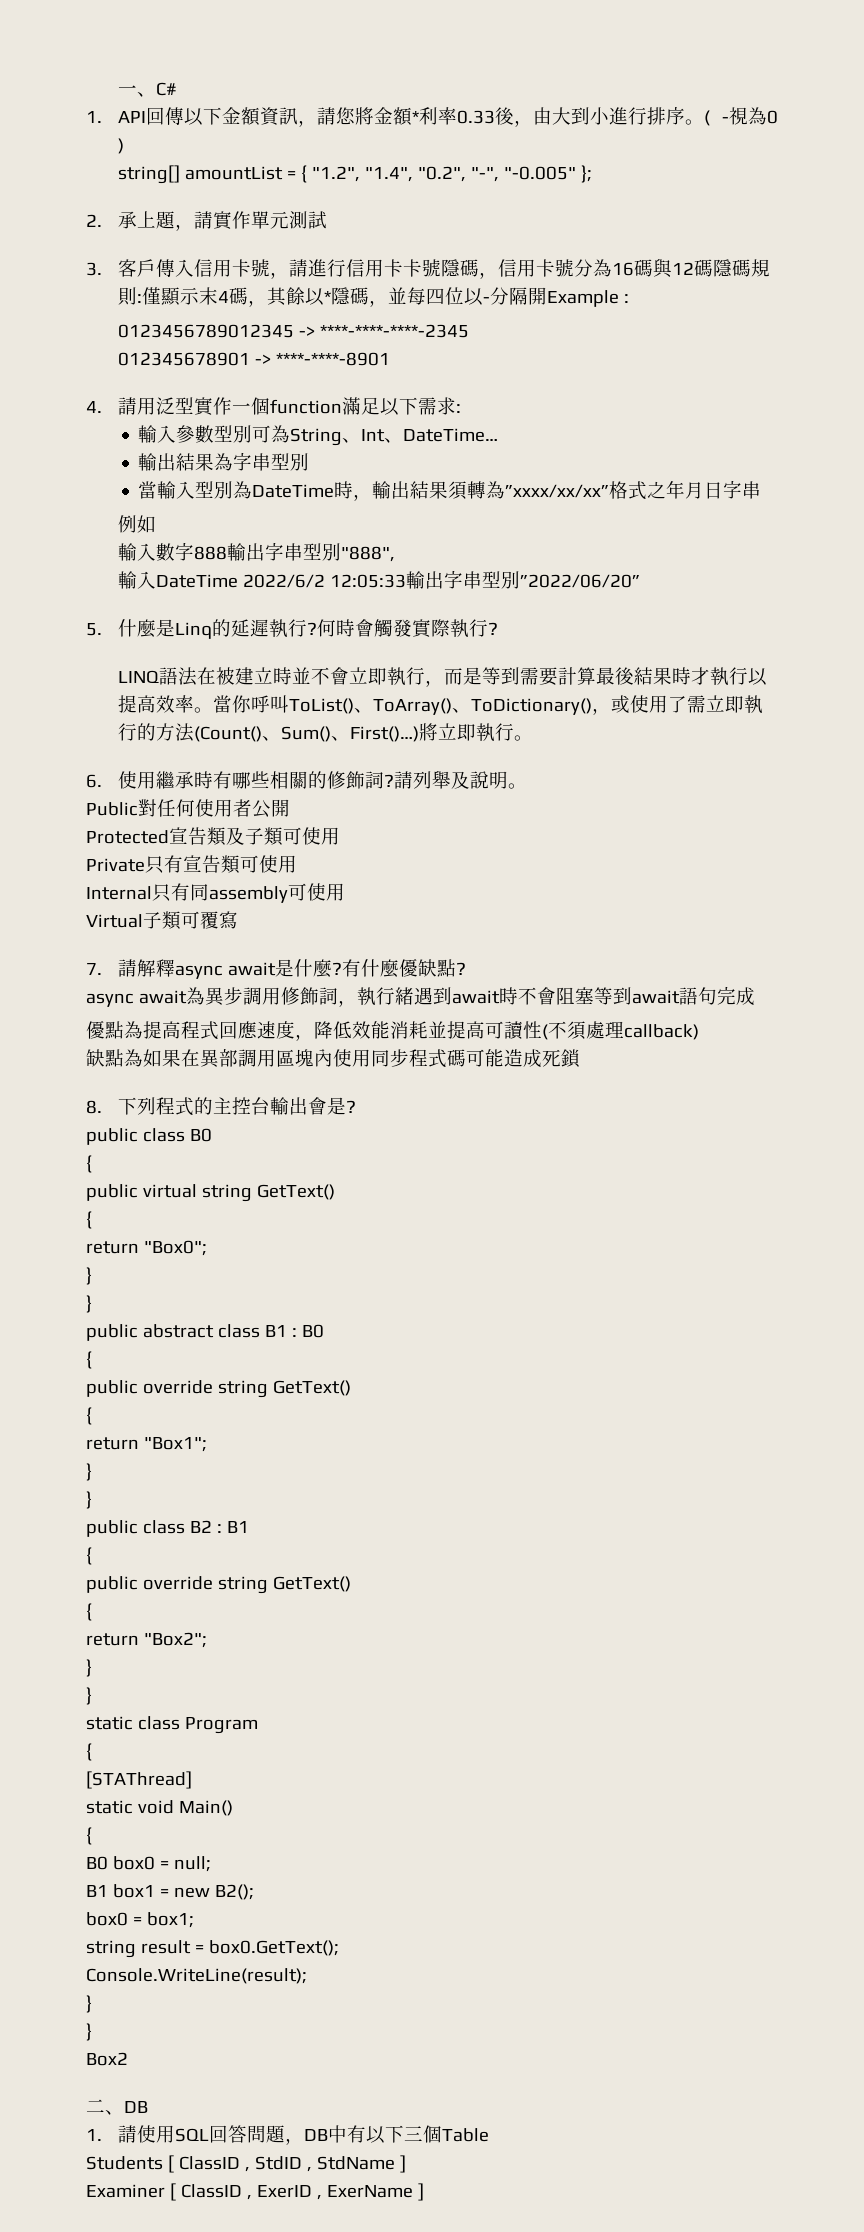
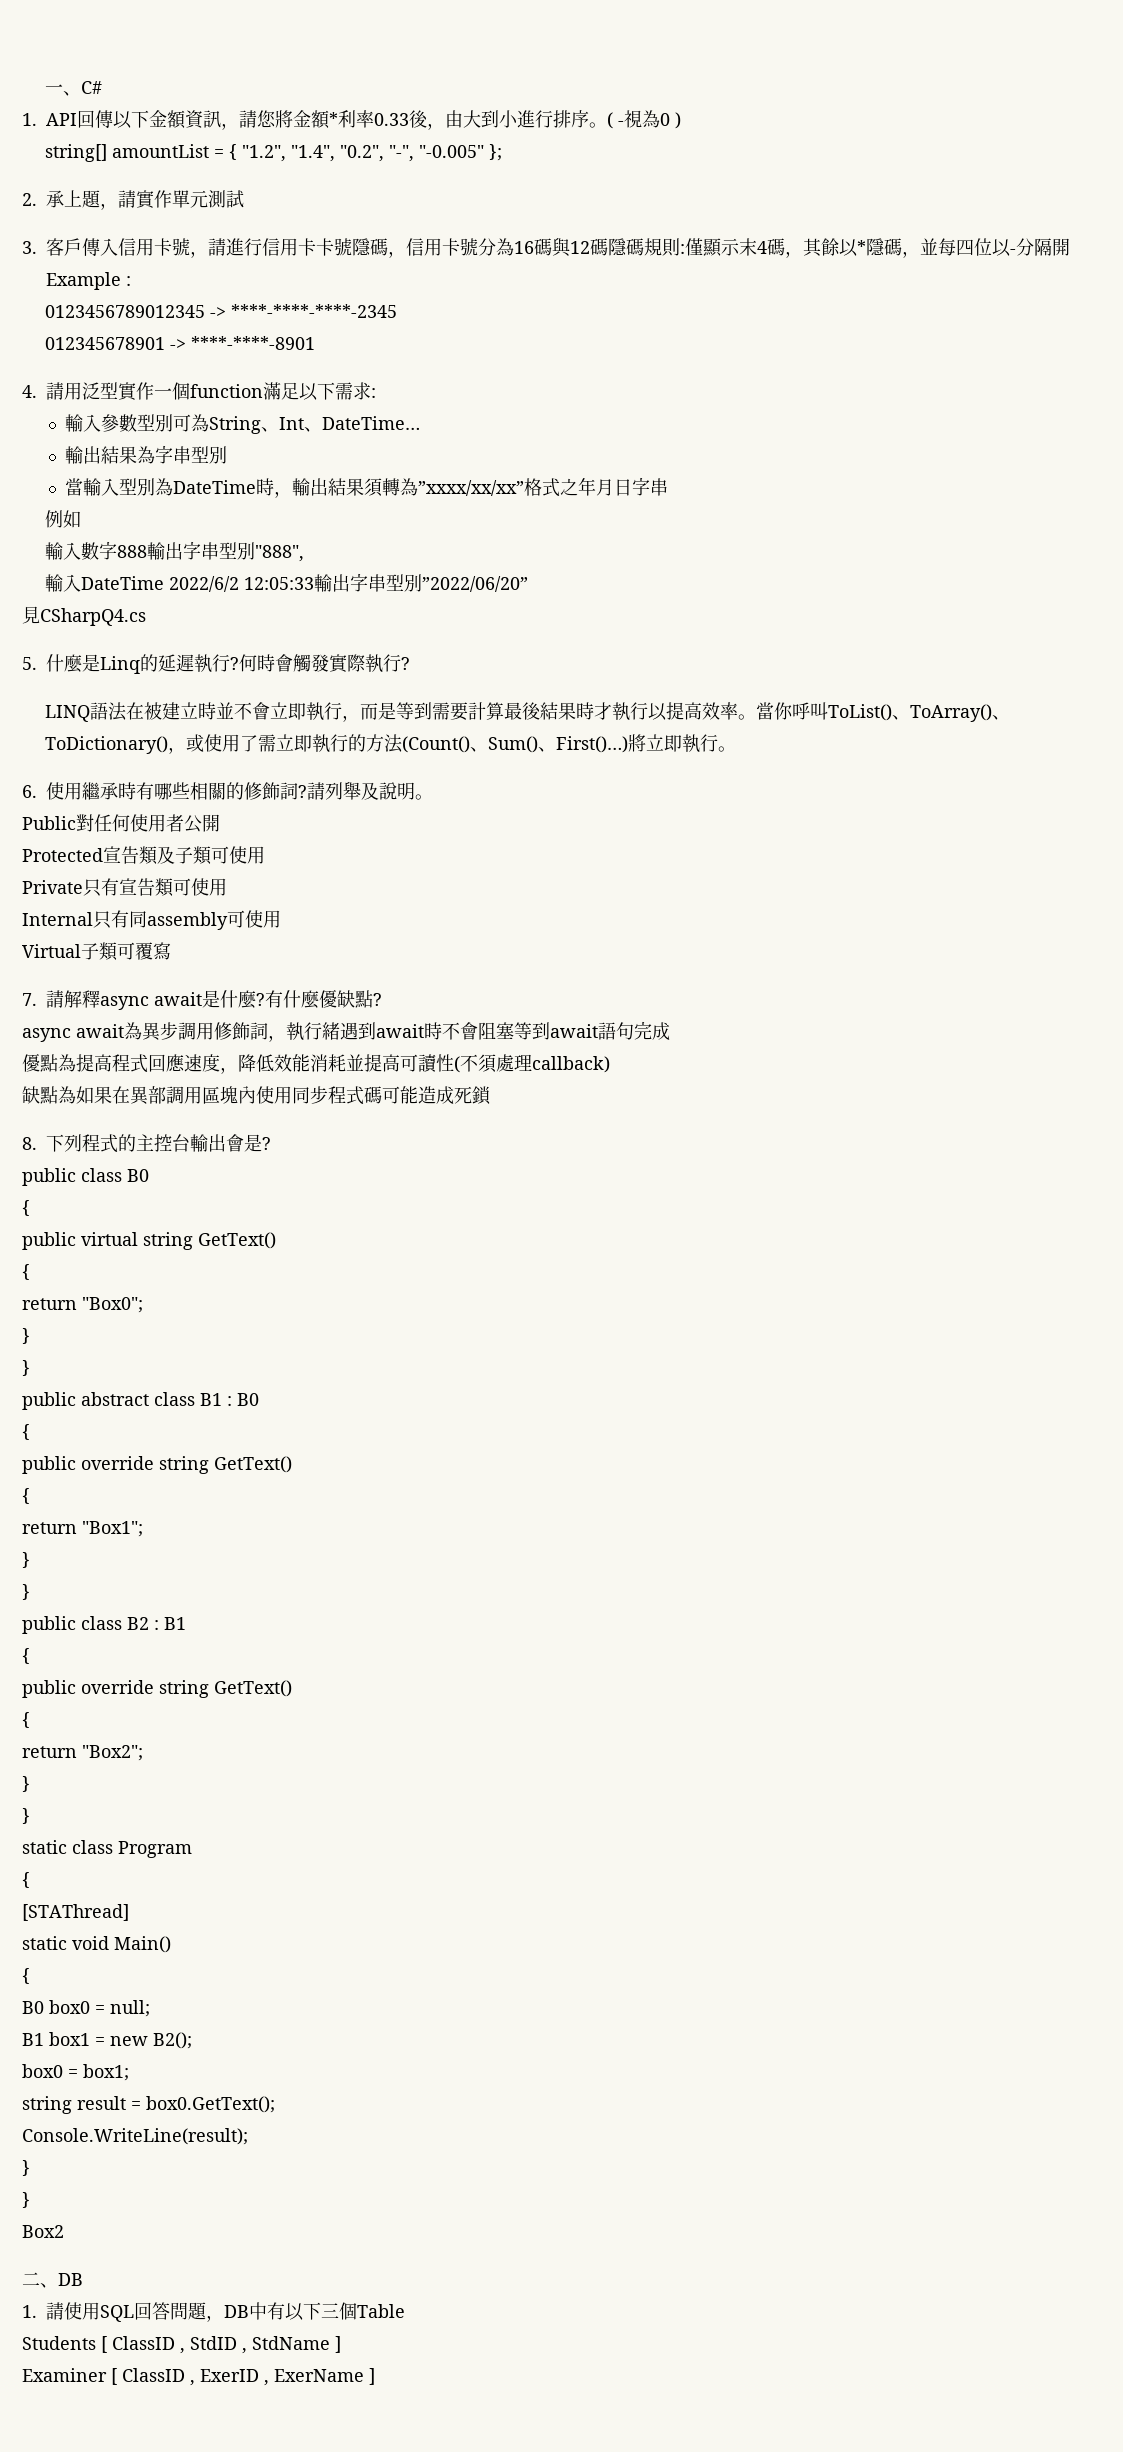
(640, 581) none -> [22,606,146,626] // 見CSharpQ4.cs

